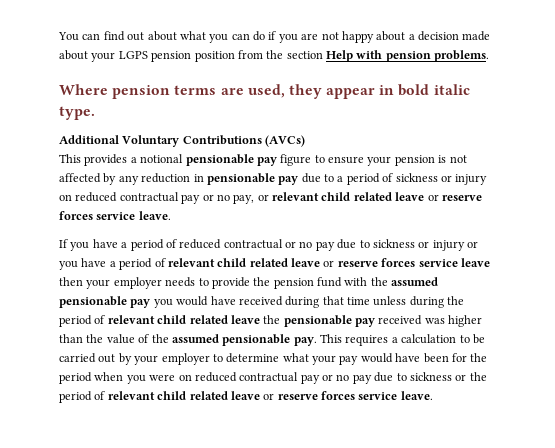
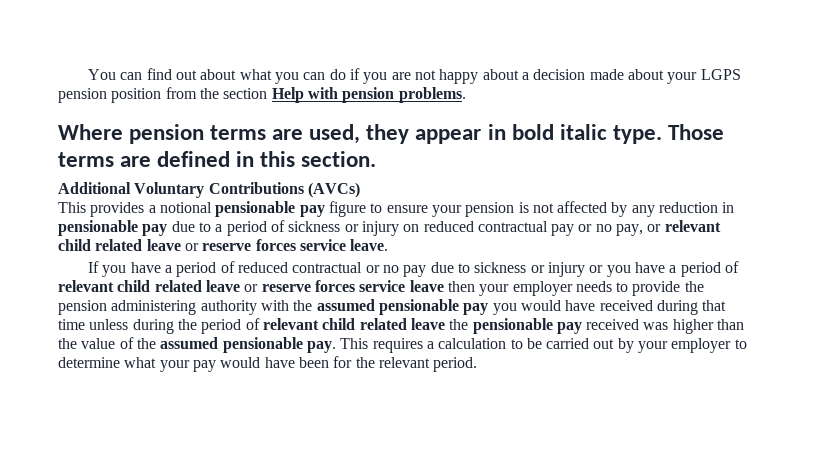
(95, 113) none -> [667,124,724,140] [58,151,377,167] Those terms are defined in this section.
[317,277,342,287] fund -> [111,300,257,315] administering authority
[59,372,487,384] [59,391,433,403] period when you were on reduced contractual pay or no pay due to sickness or the period of relevant child related leave or reserve forces service leave. -> [378,357,478,372] relevant period.

